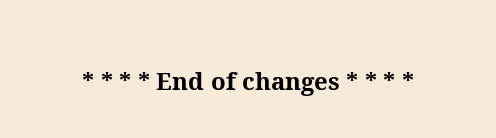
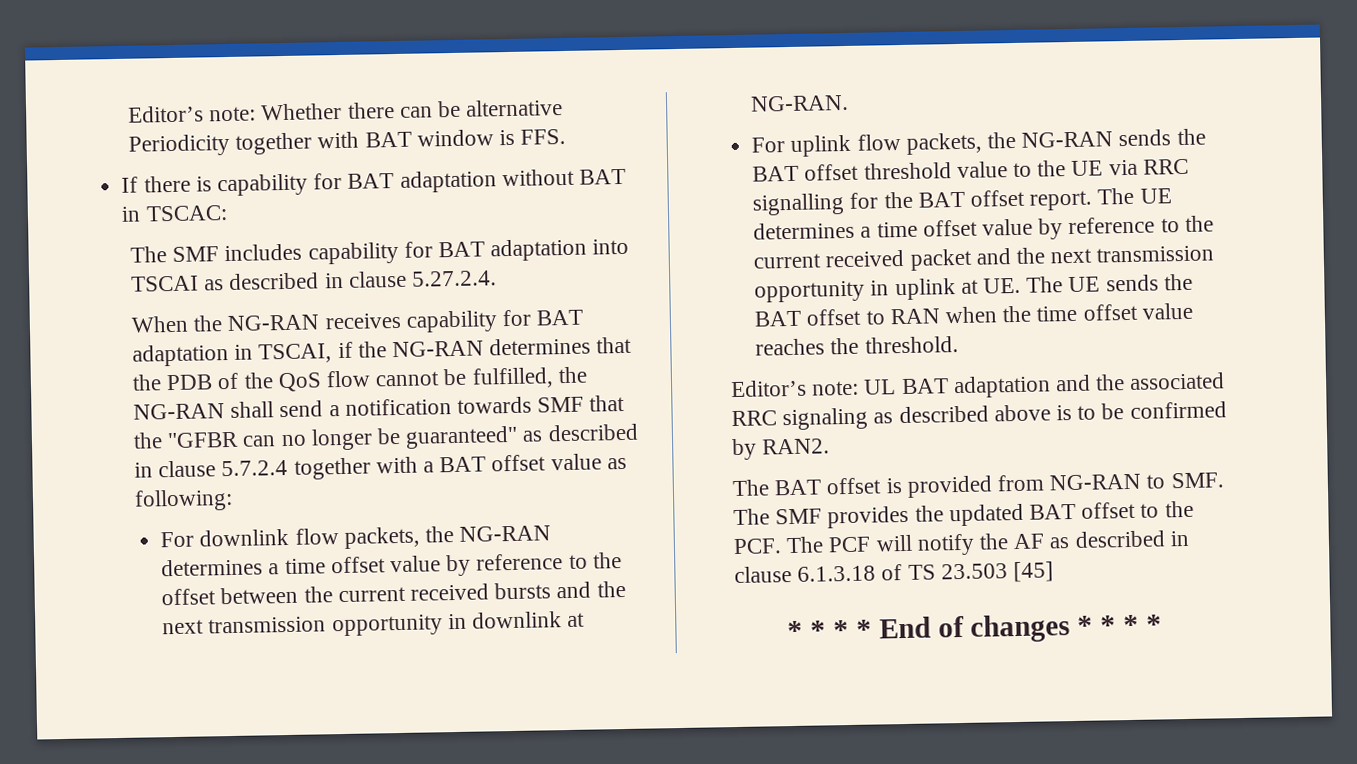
(82, 81) none -> [127,99,564,123] [127,128,567,157] [121,168,626,197] [121,205,228,222] [129,238,630,265] [130,270,497,292] [130,309,584,333] [131,336,633,367] [131,366,587,393] [132,394,626,420] [132,423,639,451] [133,453,627,480] [133,488,233,512] [160,525,552,549] [161,552,622,577] [161,580,626,606] [162,611,586,637] [750,94,850,112] [751,128,1206,157] [752,158,1189,182] [752,187,1172,216] [753,215,1214,240] [753,245,1215,271] [754,273,1193,303] [754,302,1193,327] [755,336,959,356] [729,372,1226,399] [730,401,1227,431] [731,438,831,461] [731,472,1224,498] [732,500,1194,529] [732,530,1189,556] [733,561,1054,584] Editor’s note: Whether there can be alternative Periodicity together with BAT window is FFS. // If there is capability for BAT adaptation without BAT in TSCAC: // The SMF includes capability for BAT adaptation into TSCAI as described in clause 5.27.2.4. // When the NG-RAN receives capability for BAT adaptation in TSCAI, if the NG-RAN determines that the PDB of the QoS flow cannot be fulfilled, the NG-RAN shall send a notification towards SMF that the "GFBR can no longer be guaranteed" as described in clause 5.7.2.4 together with a BAT offset value as following: // For downlink flow packets, the NG-RAN determines a time offset value by reference to the offset between the current received bursts and the next transmission opportunity in downlink at NG-RAN. // For uplink flow packets, the NG-RAN sends the BAT offset threshold value to the UE via RRC signalling for the BAT offset report. The UE determines a time offset value by reference to the current received packet and the next transmission opportunity in uplink at UE. The UE sends the BAT offset to RAN when the time offset value reaches the threshold. // Editor’s note: UL BAT adaptation and the associated RRC signaling as described above is to be confirmed by RAN2. // The BAT offset is provided from NG-RAN to SMF. The SMF provides the updated BAT offset to the PCF. The PCF will notify the AF as described in clause 6.1.3.18 of TS 23.503 [45] //

